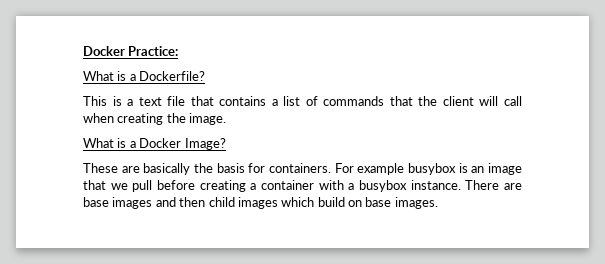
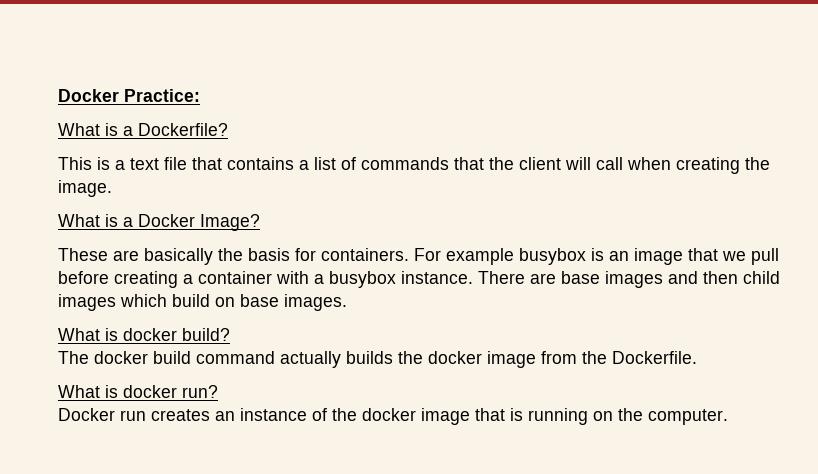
(438, 203) none -> [58,328,230,341] [58,351,697,368] [58,385,218,398] [58,408,728,425] // What is docker build? // The docker build command actually builds the docker image from the Dockerfile. // What is docker run? // Docker run creates an instance of the docker image that is running on the computer.

